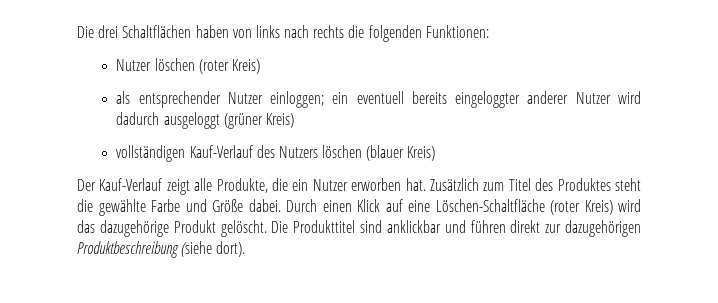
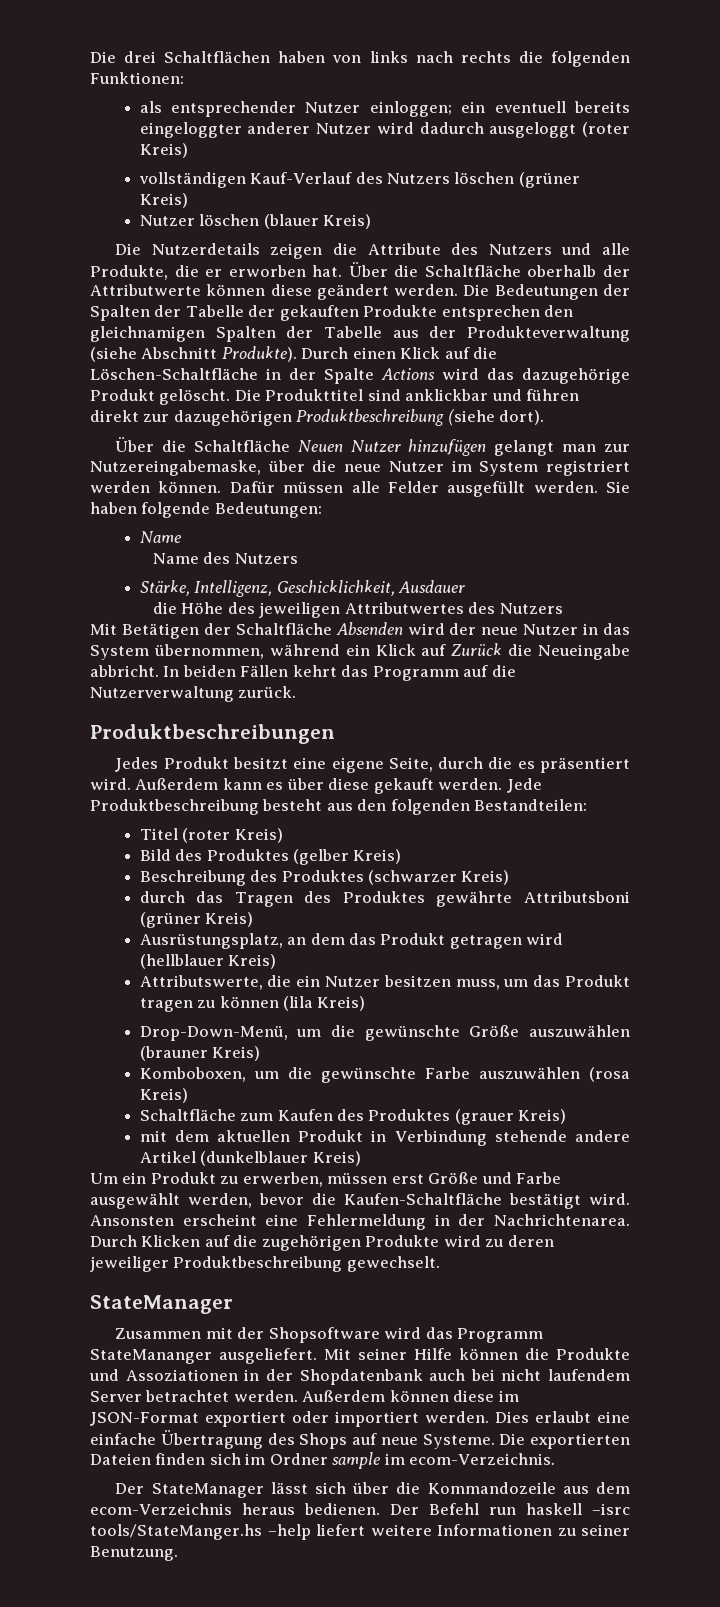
[116,58,260,74] // Nutzer löschen (roter Kreis) -> (184, 78) none
[223,113,263,129] (grüner -> [581,122,630,137] (roter
[366,145,436,161] [77,178,641,195] [77,199,613,216] (blauer Kreis) // Der Kauf-Verlauf zeigt alle Produkte, die ein Nutzer erworben hat. Zusätzlich zum Titel des Produktes steht die gewählte Farbe und Größe dabei. Durch einen Klick auf eine Löschen-Schaltfläche (roter Kreis) -> [518,172,580,188] [139,193,188,208] [139,214,371,229] [115,243,630,259] [90,262,630,280] [90,284,630,300] [90,305,574,321] [90,326,630,342] [90,346,498,362] [90,368,435,384] (grüner Kreis) // Nutzer löschen (blauer Kreis) // Die Nutzerdetails zeigen die Attribute des Nutzers und alle Produkte, die er erworben hat. Über die Schaltfläche oberhalb der Attributwerte können diese geändert werden. Die Bedeutungen der Spalten der Tabelle der gekauften Produkte entsprechen den gleichnamigen Spalten der Tabelle aus der Produkteverwaltung (siehe Abschnitt Produkte). Durch einen Klick auf die Löschen-Schaltfläche in der Spalte Actions
(246, 249) none -> [115,437,631,456] [90,460,630,476] [90,481,630,497] [90,502,322,518] [139,531,182,543] [152,552,298,564] [139,580,465,597] [152,602,563,618] [90,622,630,639] [90,643,630,660] [90,665,516,681] [90,686,297,702] [90,724,335,744] [115,757,630,773] [90,778,542,794] [90,799,588,815] [139,828,283,843] [139,849,402,865] [139,870,510,886] [139,891,630,907] [139,912,254,928] [139,933,564,949] [139,954,277,969] [139,975,630,990] [139,996,366,1012] [139,1025,630,1041] [139,1046,261,1061] [139,1067,630,1083] [139,1088,188,1103] [139,1109,567,1125] [139,1130,630,1146] [139,1151,361,1166] [90,1172,562,1187] [90,1193,630,1209] [90,1214,630,1230] [90,1235,554,1251] [90,1256,440,1272] [90,1295,233,1314] [115,1327,544,1343] [90,1348,630,1364] [89,1369,630,1385] [90,1390,519,1402] [90,1411,630,1427] [90,1430,630,1449] [90,1452,556,1469] [115,1482,630,1498] [90,1503,631,1515] [90,1524,630,1540] [90,1546,178,1561] // Über die Schaltfläche Neuen Nutzer hinzufügen gelangt man zur Nutzereingabemaske, über die neue Nutzer im System registriert werden können. Dafür müssen alle Felder ausgefüllt werden. Sie haben folgende Bedeutungen: // Name // Name des Nutzers // Stärke, Intelligenz, Geschicklichkeit, Ausdauer // die Höhe des jeweiligen Attributwertes des Nutzers // Mit Betätigen der Schaltfläche Absenden wird der neue Nutzer in das System übernommen, während ein Klick auf Zurück die Neueingabe abbricht. In beiden Fällen kehrt das Programm auf die Nutzerverwaltung zurück. // Produktbeschreibungen // Jedes Produkt besitzt eine eigene Seite, durch die es präsentiert wird. Außerdem kann es über diese gekauft werden. Jede Produktbeschreibung besteht aus den folgenden Bestandteilen: // Titel (roter Kreis) // Bild des Produktes (gelber Kreis) // Beschreibung des Produktes (schwarzer Kreis) // durch das Tragen des Produktes gewährte Attributsboni (grüner Kreis) // Ausrüstungsplatz, an dem das Produkt getragen wird (hellblauer Kreis) // Attributswerte, die ein Nutzer besitzen muss, um das Produkt tragen zu können (lila Kreis) // Drop-Down-Menü, um die gewünschte Größe auszuwählen (brauner Kreis) // Komboboxen, um die gewünschte Farbe auszuwählen (rosa Kreis) // Schaltfläche zum Kaufen des Produktes (grauer Kreis) // mit dem aktuellen Produkt in Verbindung stehende andere Artikel (dunkelblauer Kreis) // Um ein Produkt zu erwerben, müssen erst Größe und Farbe ausgewählt werden, bevor die Kaufen-Schaltfläche bestätigt wird. Ansonsten erscheint eine Fehlermeldung in der Nachrichtenarea. Durch Klicken auf die zugehörigen Produkte wird zu deren jeweiliger Produktbeschreibung gewechselt. // StateManager // Zusammen mit der Shopsoftware wird das Programm StateMananger ausgeliefert. Mit seiner Hilfe können die Produkte und Assoziationen in der Shopdatenbank auch bei nicht laufendem Server betrachtet werden. Außerdem können diese im JSON-Format exportiert oder importiert werden. Dies erlaubt eine einfache Übertragung des Shops auf neue Systeme. Die exportierten Dateien finden sich im Ordner sample im ecom-Verzeichnis. // Der StateManager lässt sich über die Kommandozeile aus dem ecom-Verzeichnis heraus bedienen. Der Befehl run haskell –isrc tools/StateManger.hs –help liefert weitere Informationen zu seiner Benutzung.

